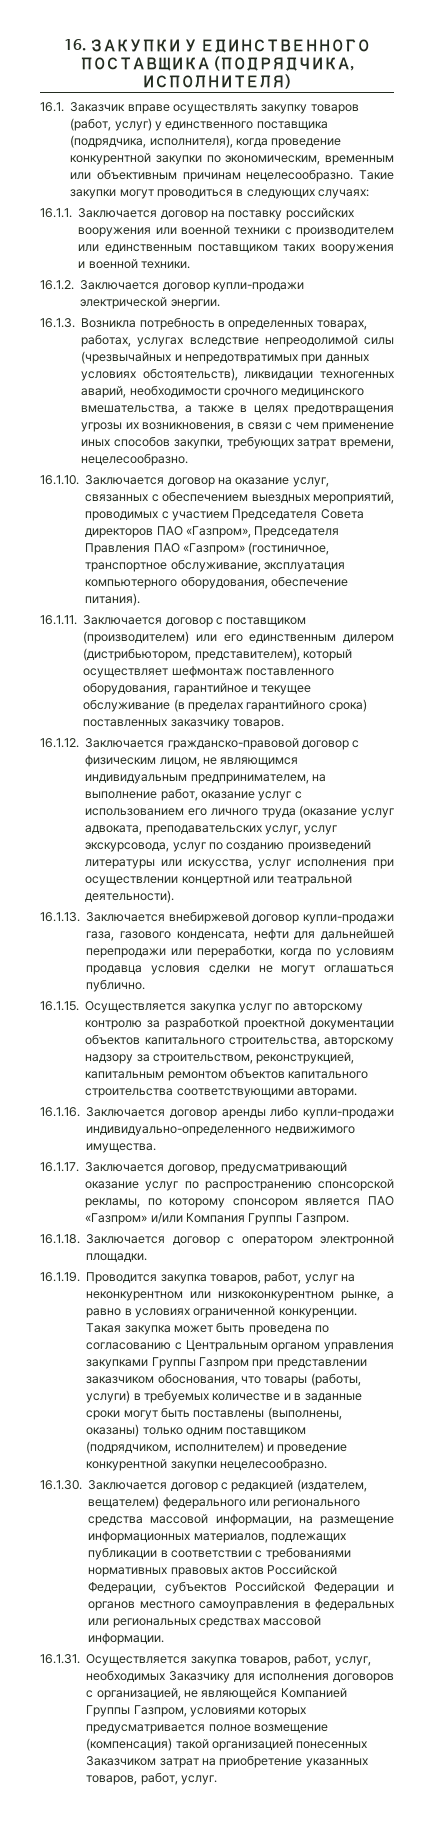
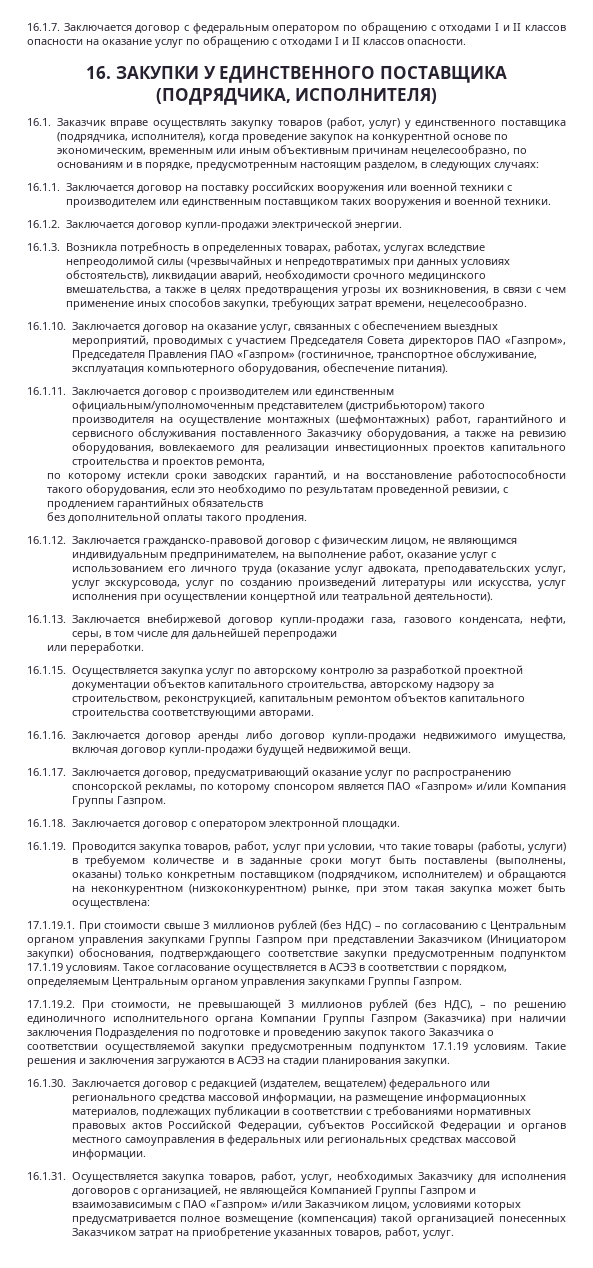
(63, 45) none -> [27,22,566,34] [27,36,466,48] 16.1.7. Заключается договор с федеральным оператором по обращению с отходами I и II классов опасности на оказание услуг по обращению с отходами I и II классов опасности. //
[70,153,202,165] конкурентной закупки -> [309,131,491,143] закупок на конкурентной основе
(92, 175) none -> [238,148,270,154] иным
[246,169,394,182] [70,189,233,199] нецелесообразно. Такие закупки могут проводиться -> [410,145,527,157] [56,162,418,171] нецелесообразно, по основаниям и в порядке, предусмотренным настоящим разделом,
[319,371,394,379] техногенных -> (217, 277) none
[226,617,307,626] [83,631,394,644] [83,648,352,661] [83,666,334,678] [83,682,312,695] [83,699,367,712] [83,719,284,729] поставщиком (производителем) или его единственным дилером (дистрибьютором, представителем), который осуществляет шефмонтаж поставленного оборудования, гарантийное и текущее обслуживание (в пределах гарантийного срока) поставленных заказчику товаров. -> [198,389,394,398] [71,400,485,412] [71,414,566,426] [71,428,566,440] [71,442,566,454] [71,459,265,468] [47,470,567,482] [47,484,509,496] [47,498,264,510] [47,512,308,524] производителем или единственным официальным/уполномоченным представителем (дистрибьютором) такого производителя на осуществление монтажных (шефмонтажных) работ, гарантийного и сервисного обслуживания поставленного Заказчику оборудования, а также на ревизию оборудования, вовлекаемого для реализации инвестиционных проектов капитального строительства и проектов ремонта, // по которому истекли сроки заводских гарантий, и на восстановление работоспособности такого оборудования, если это необходимо по результатам проведенной ревизии, с продлением гарантийных обязательств // без дополнительной оплаты такого продления.
[253,929,394,941] [86,945,394,958] [86,965,394,975] [86,979,146,992] нефти для дальнейшей перепродажи или переработки, когда по условиям продавца условия сделки не могут оглашаться публично. -> [530,615,566,626] [71,628,337,640] [47,642,145,654] нефти, серы, в том числе для дальнейшей перепродажи // или переработки.
[303,1109,394,1119] [86,1126,355,1136] [86,1143,157,1153] купли-продажи индивидуально-определенного недвижимого имущества. -> [280,733,566,742] [71,744,411,756] договор купли-продажи недвижимого имущества, включая договор купли-продажи будущей недвижимой вещи.
[341,1274,356,1282] [86,1291,394,1301] [86,1306,357,1318] [86,1322,312,1335] на неконкурентном или низкоконкурентном рынке, а равно в условиях ограниченной конкуренции. Такая закупка может быть проведена -> [304,841,566,853] [71,855,566,867] [71,869,566,881] [71,883,567,895] [71,900,150,909] [27,920,381,932] при условии, что такие товары (работы, услуги) в требуемом количестве и в заданные сроки могут быть поставлены (выполнены, оказаны) только конкретным поставщиком (подрядчиком, исполнителем) и обращаются на неконкурентном (низкоконкурентном) рынке, при этом такая закупка может быть осуществлена: // 17.1.19.1. При стоимости свыше 3 миллионов рублей (без НДС) –
[86,1373,361,1386] [86,1390,362,1403] [86,1407,342,1420] [86,1424,307,1437] [86,1441,348,1454] [86,1458,327,1471] заказчиком обоснования, что товары (работы, услуги) в требуемых количестве и в заданные сроки могут быть поставлены (выполнены, оказаны) только одним поставщиком (подрядчиком, исполнителем) и проведение конкурентной закупки нецелесообразно. -> [418,935,566,946] [27,948,566,960] [27,963,507,974] [27,977,462,988] [27,999,567,1011] [27,1014,566,1025] [27,1028,494,1039] [27,1041,566,1053] [27,1056,450,1067] Заказчиком (Инициатором закупки) обоснования, подтверждающего соответствие закупки предусмотренным подпунктом 17.1.19 условиям. Такое согласование осуществляется в АСЭЗ в соответствии с порядком, определяемым Центральным органом управления закупками Группы Газпром. // 17.1.19.2. При стоимости, не превышающей 3 миллионов рублей (без НДС), – по решению единоличного исполнительного органа Компании Группы Газпром (Заказчика) при наличии заключения Подразделения по подготовке и проведению закупок такого Заказчика о соответствии осуществляемой закупки предусмотренным подпунктом 17.1.19 условиям. Такие решения и заключения загружаются в АСЭЗ на стадии планирования закупки.
[133,1705,187,1717] Газпром, -> [419,1186,476,1197] [71,1200,410,1211] Газпром и взаимозависимым с ПАО «Газпром» и/или Заказчиком лицом,

